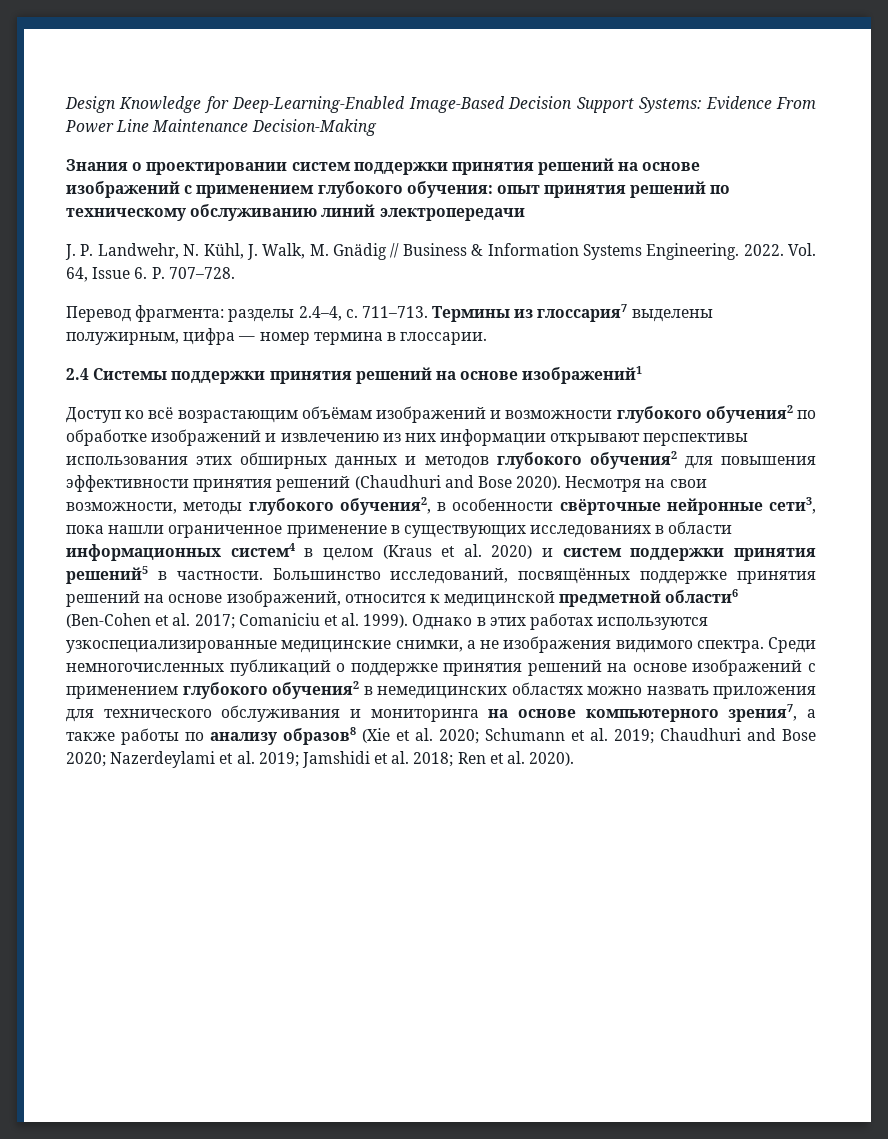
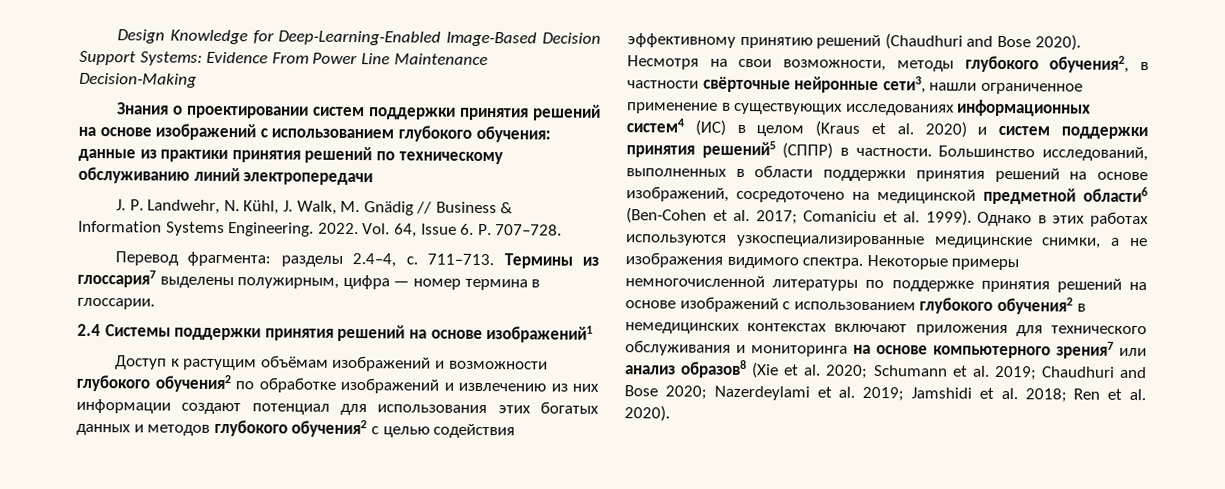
[196,185,315,198] применением -> [271,128,395,139] использованием
[496,185,540,194] опыт -> [78,148,229,163] данные из практики
[125,407,298,423] ко всё возрастающим -> [170,358,258,371] к растущим
[550,433,749,446] открывают перспективы -> [181,402,367,416] создают потенциал для
[240,452,328,469] обширных -> [539,401,599,414] богатых
[684,456,816,469] [66,475,273,492] для повышения эффективности принятия -> [370,423,516,439] [627,33,813,49] с целью содействия эффективному принятию
[452,498,554,511] особенности -> [627,80,699,89] частности
[66,525,104,534] пока -> (926, 85) none
[655,521,733,534] в области -> (955, 109) none
(295, 550) none -> [694,119,726,136] (ИС)
(148, 575) none -> [782,142,834,159] (СППР)
[518,568,728,584] посвящённых поддержке -> [626,165,907,182] выполненных в области поддержки
[344,594,440,603] относится к -> [736,190,870,203] сосредоточено на
[768,637,816,653] [66,659,346,676] Среди немногочисленных публикаций о -> [866,254,1020,271] [625,275,885,291] Некоторые примеры немногочисленной литературы по
[66,686,178,699] применением -> [793,301,916,311] использованием
[511,682,709,695] областях можно назвать -> [747,323,908,333] контекстах включают
[728,704,816,722] [66,728,277,745] зрения7, а также работы по анализу -> [1056,341,1147,359] [625,365,676,375] зрения7 или анализ

